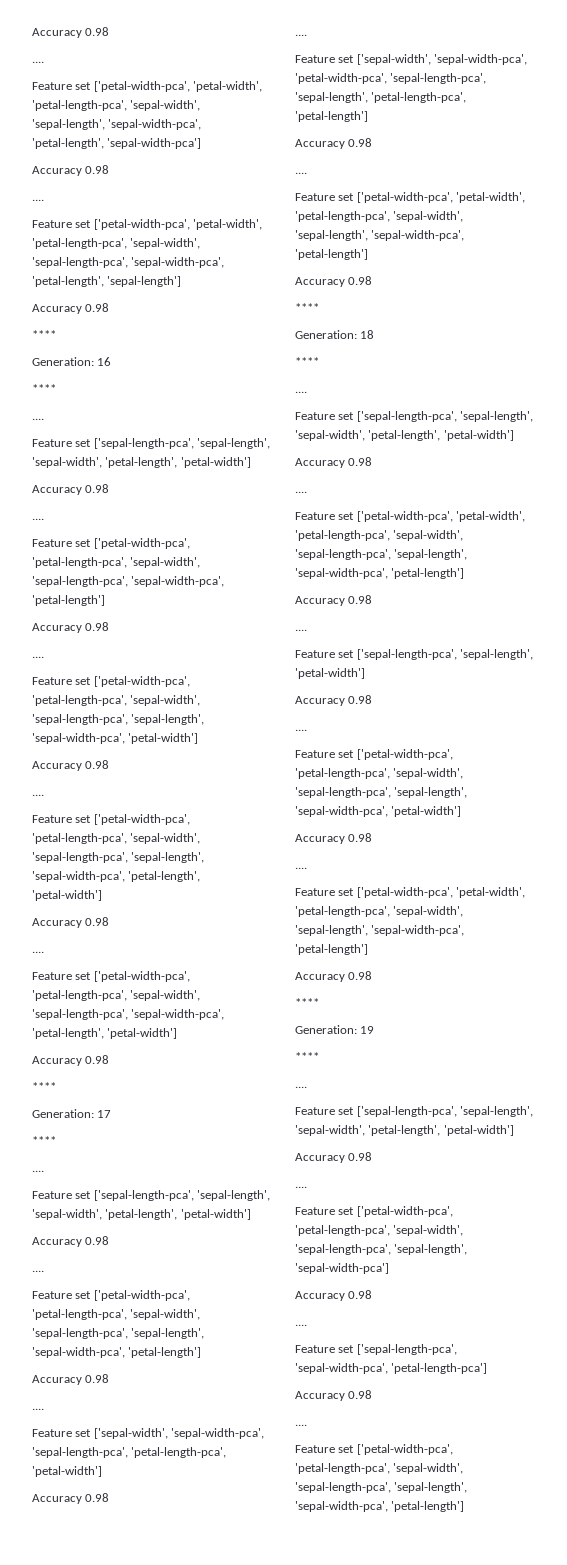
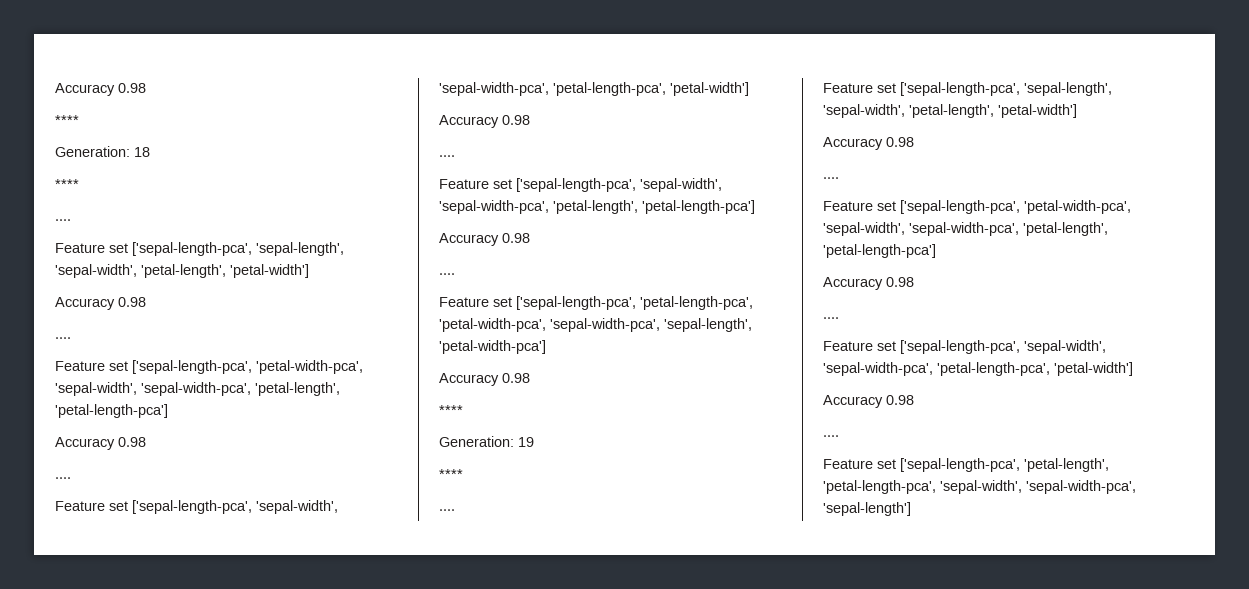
[32,27,110,38] [32,61,44,63] [32,81,263,92] [32,100,201,111] [32,119,202,130] [32,138,202,149] [32,165,110,176] [32,199,44,201] [32,219,263,230] [32,238,201,249] [32,257,225,268] [32,276,182,287] [32,303,110,314] [32,330,56,339] [32,357,112,366] [32,384,56,393] [32,418,44,420] [32,438,271,449] [32,457,251,468] [32,484,110,495] [32,518,44,520] [32,538,190,549] [32,557,201,568] [32,576,225,587] [32,595,105,606] [32,622,110,633] [32,656,44,658] [32,676,190,687] [32,695,201,706] [32,714,205,725] [32,733,199,744] [32,760,110,771] [32,794,44,796] [32,814,190,825] [32,833,201,844] [32,852,205,863] [32,871,201,882] [32,890,102,901] [32,917,110,928] [32,951,44,953] [32,971,190,982] [32,990,201,1001] [32,1009,225,1020] [32,1028,178,1039] [32,1055,110,1066] [32,1082,56,1091] [32,1109,112,1118] [32,1136,56,1145] [32,1170,44,1172] [32,1190,271,1201] [32,1209,251,1220] [32,1236,110,1247] [32,1270,44,1272] [32,1290,190,1301] [32,1309,201,1320] [32,1328,205,1339] [32,1347,202,1358] [32,1374,110,1385] [32,1408,44,1410] [32,1428,265,1439] [32,1447,227,1458] [32,1466,102,1477] [32,1493,110,1504] [295,34,307,36] [295,54,528,65] [295,73,487,84] [295,92,467,103] [295,111,368,122] [295,138,373,149] [295,172,307,174] [295,192,526,203] [295,211,464,222] [295,230,465,241] [295,249,368,260] [295,276,373,287] Accuracy 0.98 // .... // Feature set ['petal-width-pca', 'petal-width', 'petal-length-pca', 'sepal-width', 'sepal-length', 'sepal-width-pca', 'petal-length', 'sepal-width-pca'] // Accuracy 0.98 // .... // Feature set ['petal-width-pca', 'petal-width', 'petal-length-pca', 'sepal-width', 'sepal-length-pca', 'sepal-width-pca', 'petal-length', 'sepal-length'] // Accuracy 0.98 // **** // Generation: 16 // **** // .... // Feature set ['sepal-length-pca', 'sepal-length', 'sepal-width', 'petal-length', 'petal-width'] // Accuracy 0.98 // .... // Feature set ['petal-width-pca', 'petal-length-pca', 'sepal-width', 'sepal-length-pca', 'sepal-width-pca', 'petal-length'] // Accuracy 0.98 // .... // Feature set ['petal-width-pca', 'petal-length-pca', 'sepal-width', 'sepal-length-pca', 'sepal-length', 'sepal-width-pca', 'petal-width'] // Accuracy 0.98 // .... // Feature set ['petal-width-pca', 'petal-length-pca', 'sepal-width', 'sepal-length-pca', 'sepal-length', 'sepal-width-pca', 'petal-length', 'petal-width'] // Accuracy 0.98 // .... // Feature set ['petal-width-pca', 'petal-length-pca', 'sepal-width', 'sepal-length-pca', 'sepal-width-pca', 'petal-length', 'petal-width'] // Accuracy 0.98 // **** // Generation: 17 // **** // .... // Feature set ['sepal-length-pca', 'sepal-length', 'sepal-width', 'petal-length', 'petal-width'] // Accuracy 0.98 // .... // Feature set ['petal-width-pca', 'petal-length-pca', 'sepal-width', 'sepal-length-pca', 'sepal-length', 'sepal-width-pca', 'petal-length'] // Accuracy 0.98 // .... // Feature set ['sepal-width', 'sepal-width-pca', 'sepal-length-pca', 'petal-length-pca', 'petal-width'] // Accuracy 0.98 // .... // Feature set ['sepal-width', 'sepal-width-pca', 'petal-width-pca', 'sepal-length-pca', 'sepal-length', 'petal-length-pca', 'petal-length'] // Accuracy 0.98 // .... // Feature set ['petal-width-pca', 'petal-width', 'petal-length-pca', 'sepal-width', 'sepal-length', 'sepal-width-pca', 'petal-length'] // Accuracy 0.98 -> [55,83,146,96] Accuracy 0.98
[356,511,526,522] [295,530,464,541] [295,549,468,560] [295,568,465,579] [295,595,373,606] [295,629,307,631] [295,649,534,660] [295,668,365,679] [295,695,373,706] [295,729,307,731] [295,749,453,760] [295,768,464,779] [295,787,468,798] [295,806,462,817] [295,833,373,844] [295,867,307,869] [295,887,526,898] [295,906,464,917] [295,925,465,936] [295,944,368,955] ['petal-width-pca', 'petal-width', 'petal-length-pca', 'sepal-width', 'sepal-length-pca', 'sepal-length', 'sepal-width-pca', 'petal-length'] // Accuracy 0.98 // .... // Feature set ['sepal-length-pca', 'sepal-length', 'petal-width'] // Accuracy 0.98 // .... // Feature set ['petal-width-pca', 'petal-length-pca', 'sepal-width', 'sepal-length-pca', 'sepal-length', 'sepal-width-pca', 'petal-width'] // Accuracy 0.98 // .... // Feature set ['petal-width-pca', 'petal-width', 'petal-length-pca', 'sepal-width', 'sepal-length', 'sepal-width-pca', 'petal-length'] -> [132,360,363,374] [55,382,340,396] [55,404,168,418] [55,437,146,450] [55,477,71,479] [55,500,338,514] [439,82,749,96] [439,115,530,128] [439,155,455,157] [439,178,722,192] [439,200,755,214] [439,233,530,246] [439,273,455,275] [439,296,753,310] [439,318,752,332] [439,340,546,354] ['sepal-length-pca', 'petal-width-pca', 'sepal-width', 'sepal-width-pca', 'petal-length', 'petal-length-pca'] // Accuracy 0.98 // .... // Feature set ['sepal-length-pca', 'sepal-width', 'sepal-width-pca', 'petal-length-pca', 'petal-width'] // Accuracy 0.98 // .... // Feature set ['sepal-length-pca', 'sepal-width', 'sepal-width-pca', 'petal-length', 'petal-length-pca'] // Accuracy 0.98 // .... // Feature set ['sepal-length-pca', 'petal-length-pca', 'petal-width-pca', 'sepal-width-pca', 'sepal-length', 'petal-width-pca']
[356,1206,453,1217] [295,1225,464,1236] [295,1244,468,1255] [295,1263,389,1274] [295,1290,373,1301] [295,1324,307,1326] [295,1344,457,1355] [295,1363,488,1374] [295,1390,373,1401] [295,1424,307,1426] [295,1444,453,1455] [295,1463,464,1474] [295,1482,468,1493] [295,1501,465,1512] ['petal-width-pca', 'petal-length-pca', 'sepal-width', 'sepal-length-pca', 'sepal-length', 'sepal-width-pca'] // Accuracy 0.98 // .... // Feature set ['sepal-length-pca', 'sepal-width-pca', 'petal-length-pca'] // Accuracy 0.98 // .... // Feature set ['petal-width-pca', 'petal-length-pca', 'sepal-width', 'sepal-length-pca', 'sepal-length', 'sepal-width-pca', 'petal-length'] -> [900,200,1131,214] [823,222,1108,236] [823,244,936,258] [823,277,914,290] [823,317,839,319] [823,340,1106,354] [823,362,1133,376] [823,395,914,408] [823,435,839,437] [823,458,1109,472] [823,480,1136,494] [823,502,911,516] ['sepal-length-pca', 'petal-width-pca', 'sepal-width', 'sepal-width-pca', 'petal-length', 'petal-length-pca'] // Accuracy 0.98 // .... // Feature set ['sepal-length-pca', 'sepal-width', 'sepal-width-pca', 'petal-length-pca', 'petal-width'] // Accuracy 0.98 // .... // Feature set ['sepal-length-pca', 'petal-length', 'petal-length-pca', 'sepal-width', 'sepal-width-pca', 'sepal-length']

